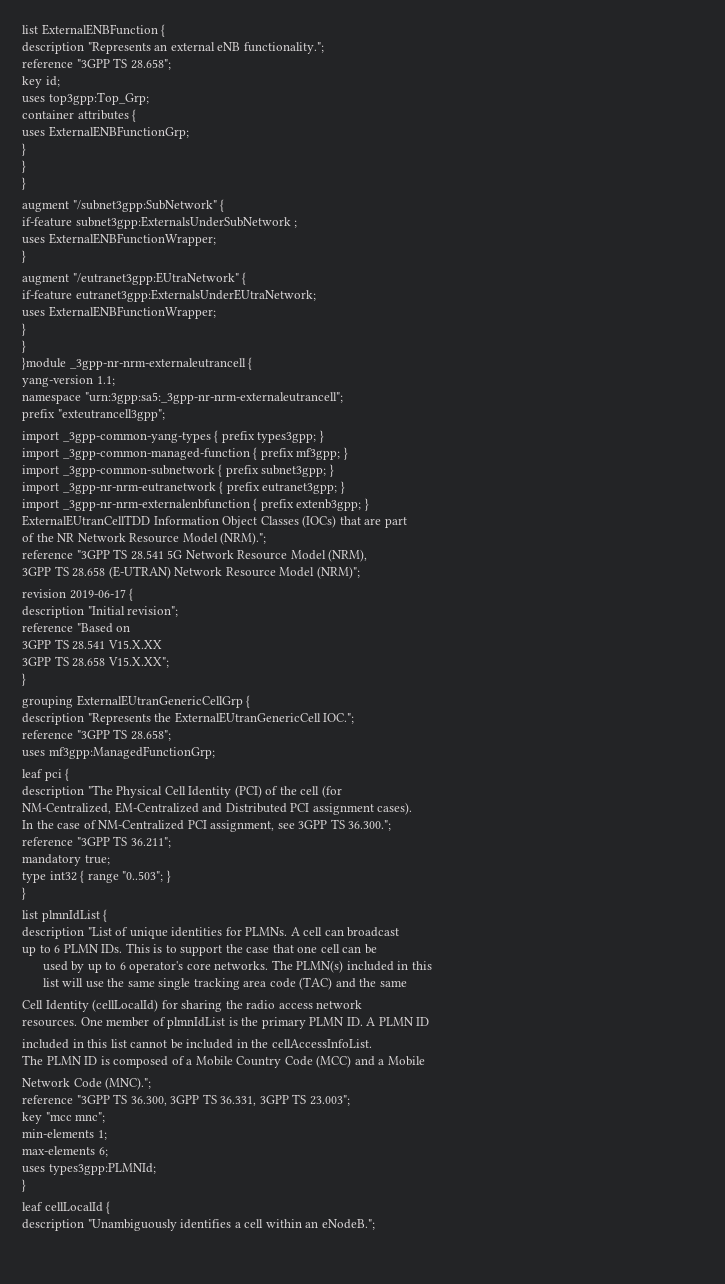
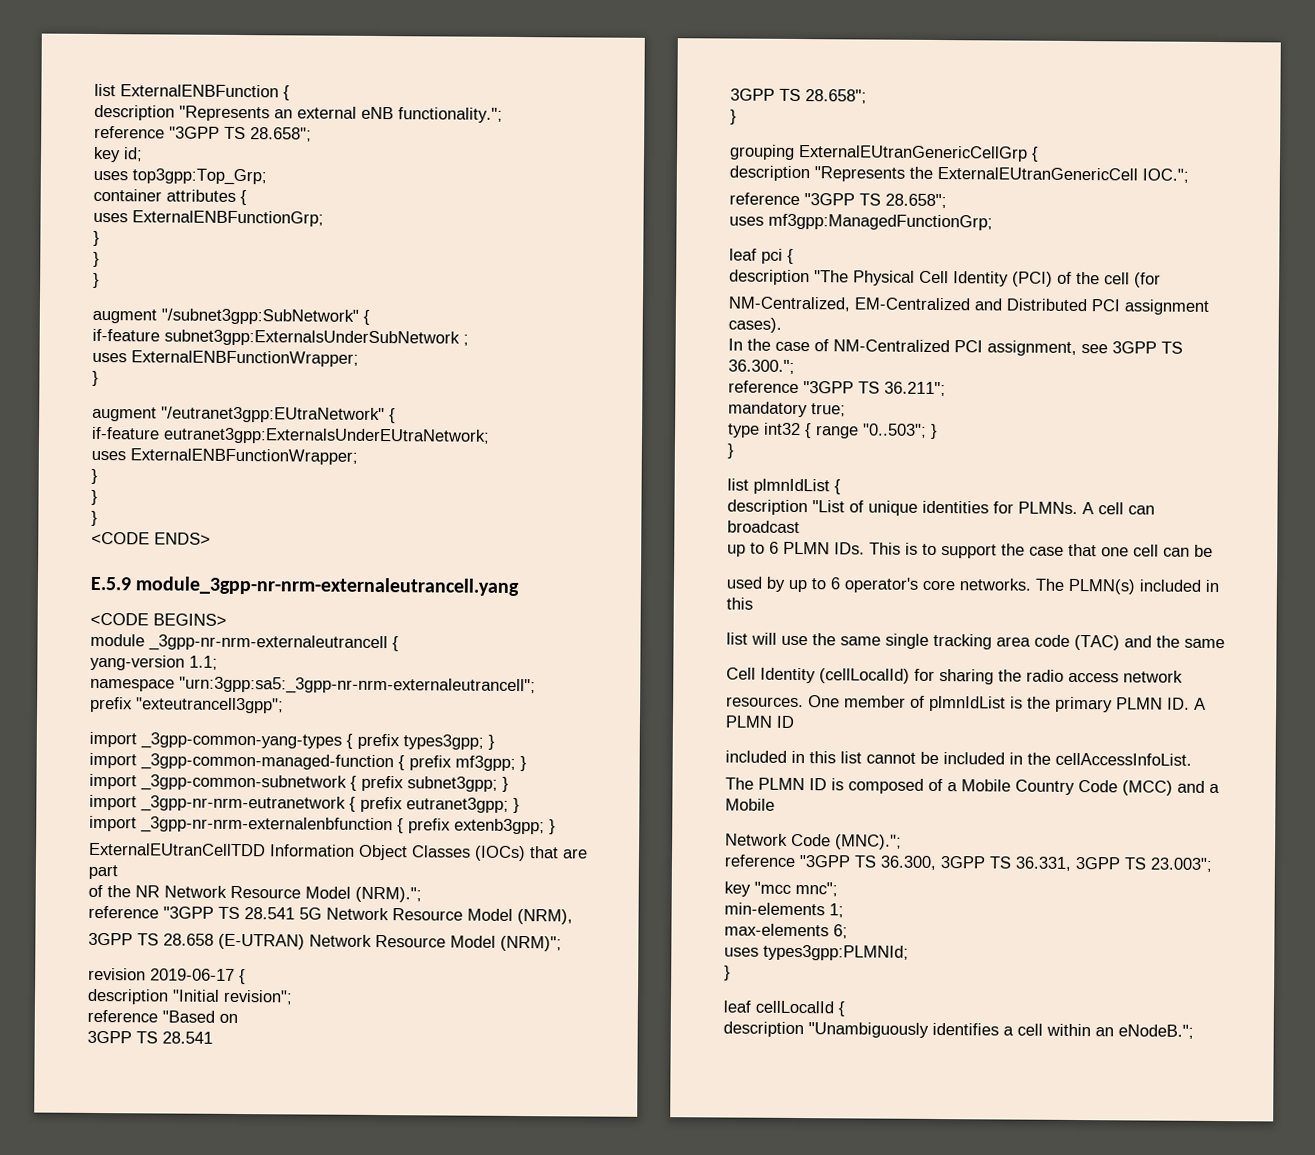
[22,357,66,370] }module -> [91,510,98,526] [91,531,211,545] [90,576,520,597] [90,612,227,626] [90,633,145,647] } // <CODE ENDS> // E.5.9 module_3gpp-nr-nrm-externaleutrancell.yang // <CODE BEGINS> // module
[107,640,162,649] [22,656,169,668] V15.X.XX // 3GPP TS 28.658 V15.X.XX"; -> [730,88,867,104] // 3GPP TS 28.658";

